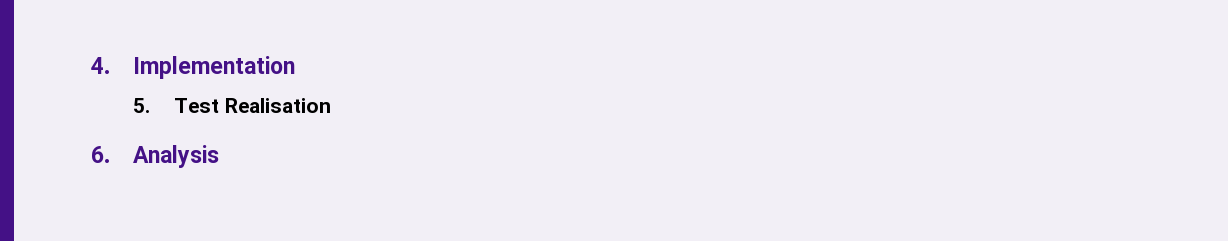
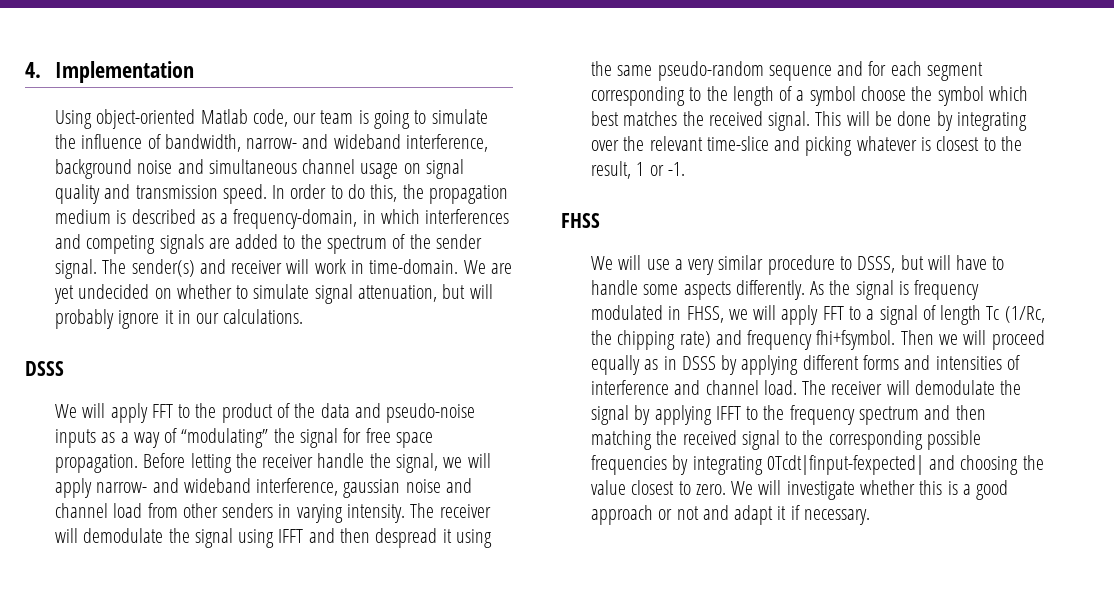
[132,98,332,113] [91,145,219,168] 5. Test Realisation // 6. Analysis -> [55,109,488,129] [55,134,489,152] [55,159,465,179] [55,184,508,204] [55,209,510,229] [55,234,482,254] [55,259,512,279] [54,284,493,304] [55,309,304,329] [25,361,64,376] [55,403,476,423] [55,428,433,448] [55,453,491,473] [55,478,473,498] [55,503,491,523] [55,528,492,548] [591,61,984,81] [591,86,1028,106] [591,111,1027,131] [591,136,1022,156] [591,161,685,179] [561,213,600,228] [591,255,1005,275] [591,280,980,300] [591,305,1045,325] [591,330,1045,350] [591,355,1020,375] [591,380,1022,395] [591,405,986,425] [591,430,982,450] [591,455,1044,475] [591,480,1009,500] [591,505,871,525] Using object-oriented Matlab code, our team is going to simulate the influence of bandwidth, narrow- and wideband interference, background noise and simultaneous channel usage on signal quality and transmission speed. In order to do this, the propagation medium is described as a frequency-domain, in which interferences and competing signals are added to the spectrum of the sender signal. The sender(s) and receiver will work in time-domain. We are yet undecided on whether to simulate signal attenuation, but will probably ignore it in our calculations. // DSSS // We will apply FFT to the product of the data and pseudo-noise inputs as a way of “modulating” the signal for free space propagation. Before letting the receiver handle the signal, we will apply narrow- and wideband interference, gaussian noise and channel load from other senders in varying intensity. The receiver will demodulate the signal using IFFT and then despread it using the same pseudo-random sequence and for each segment corresponding to the length of a symbol choose the symbol which best matches the received signal. This will be done by integrating over the relevant time-slice and picking whatever is closest to the result, 1 or -1. // FHSS // We will use a very similar procedure to DSSS, but will have to handle some aspects differently. As the signal is frequency modulated in FHSS, we will apply FFT to a signal of length Tc (1/Rc, the chipping rate) and frequency fhi+fsymbol. Then we will proceed equally as in DSSS by applying different forms and intensities of interference and channel load. The receiver will demodulate the signal by applying IFFT to the frequency spectrum and then matching the received signal to the corresponding possible frequencies by integrating 0Tcdt|finput-fexpected| and choosing the value closest to zero. We will investigate whether this is a good approach or not and adapt it if necessary.

